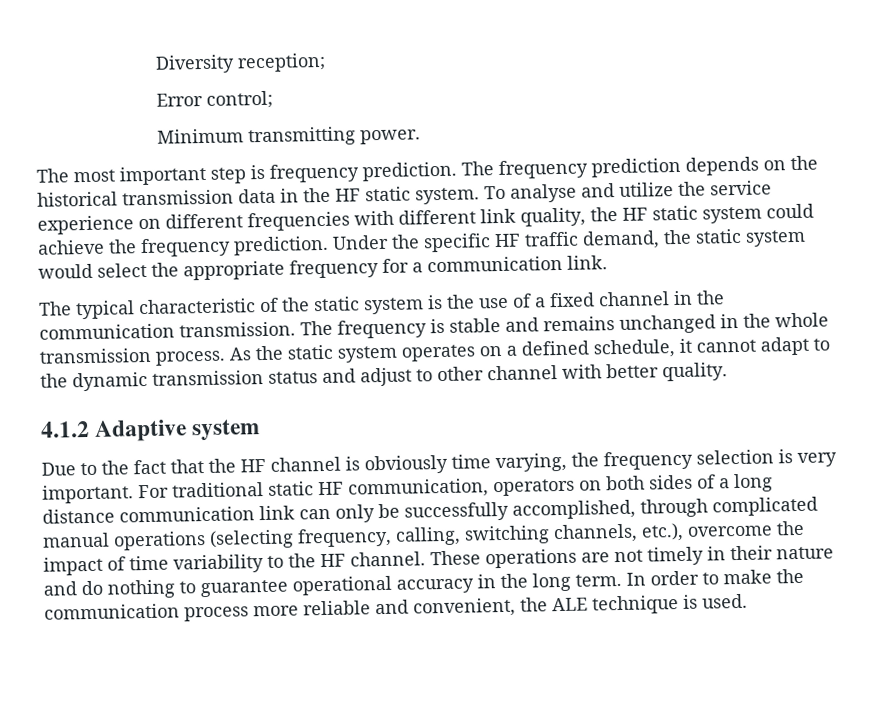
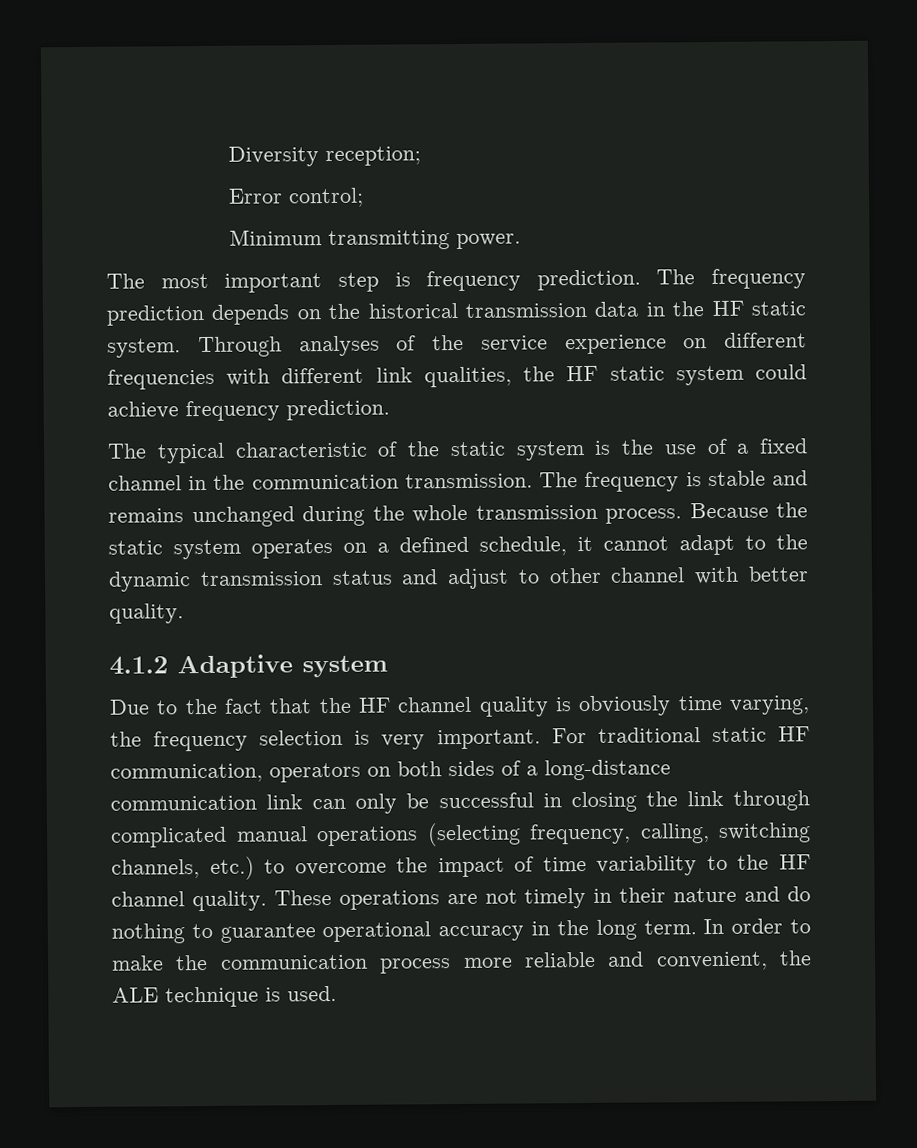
[484,182,674,203] To analyse and utilize -> [197,335,417,358] Through analyses of
[520,207,586,227] quality, -> [423,366,512,388] qualities,
[108,228,806,258] [38,255,608,281] the frequency prediction. Under the specific HF traffic demand, the static system would select the appropriate frequency for a communication link. -> [185,399,390,422] frequency prediction.
[720,313,739,329] in -> [302,505,365,527] during
[229,347,252,361] As -> [689,502,769,519] Because
(341, 464) none -> [478,696,549,717] quality
[733,473,773,493] [42,508,115,524] long distance -> [544,759,671,781] long-distance
[404,499,636,522] successfully accomplished, -> [438,790,724,813] successful in closing the link
[641,522,684,542] etc.), -> [209,856,286,880] etc.) to
[350,551,426,567] channel. -> [111,890,267,912] channel quality.

